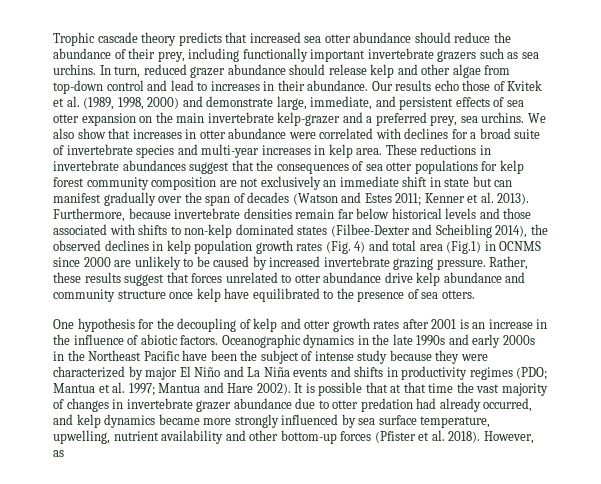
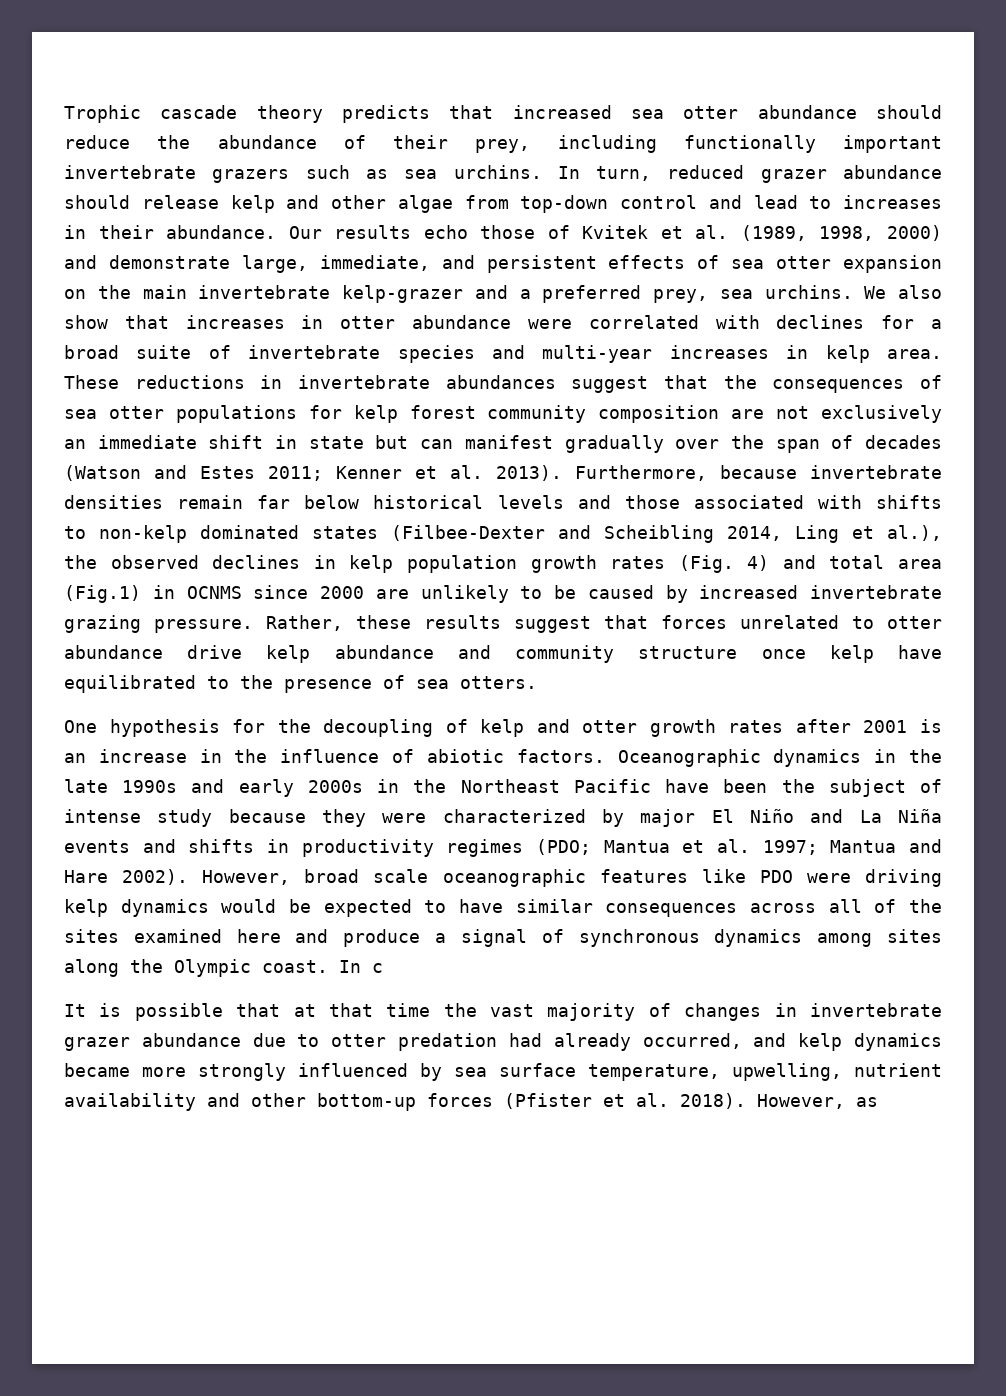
[495,225,528,238] 2014), -> [727,525,942,543] 2014, Ling et al.),
(291, 389) none -> [202,869,943,887] [64,899,942,917] [64,929,943,947] [64,959,383,977] However, broad scale oceanographic features like PDO were driving kelp dynamics would be expected to have similar consequences across all of the sites examined here and produce a signal of synchronous dynamics among sites along the Olympic coast. In c //

